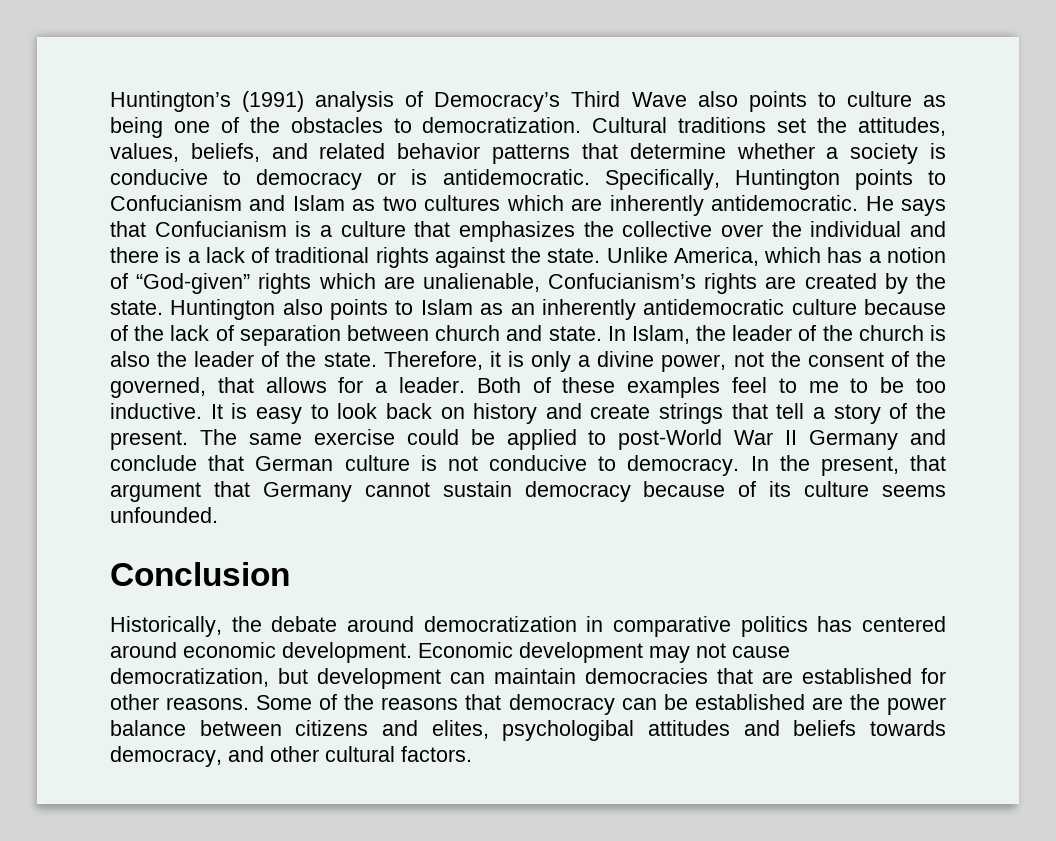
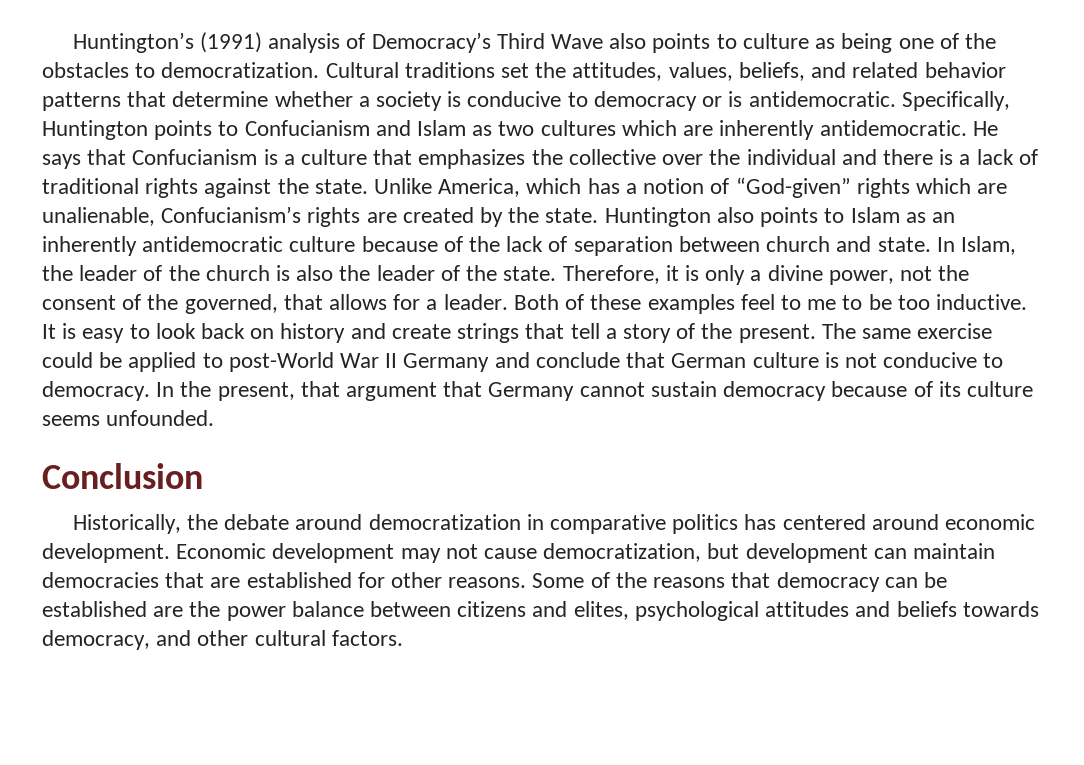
[502,720,635,741] psychologibal -> [634,601,759,621] psychological

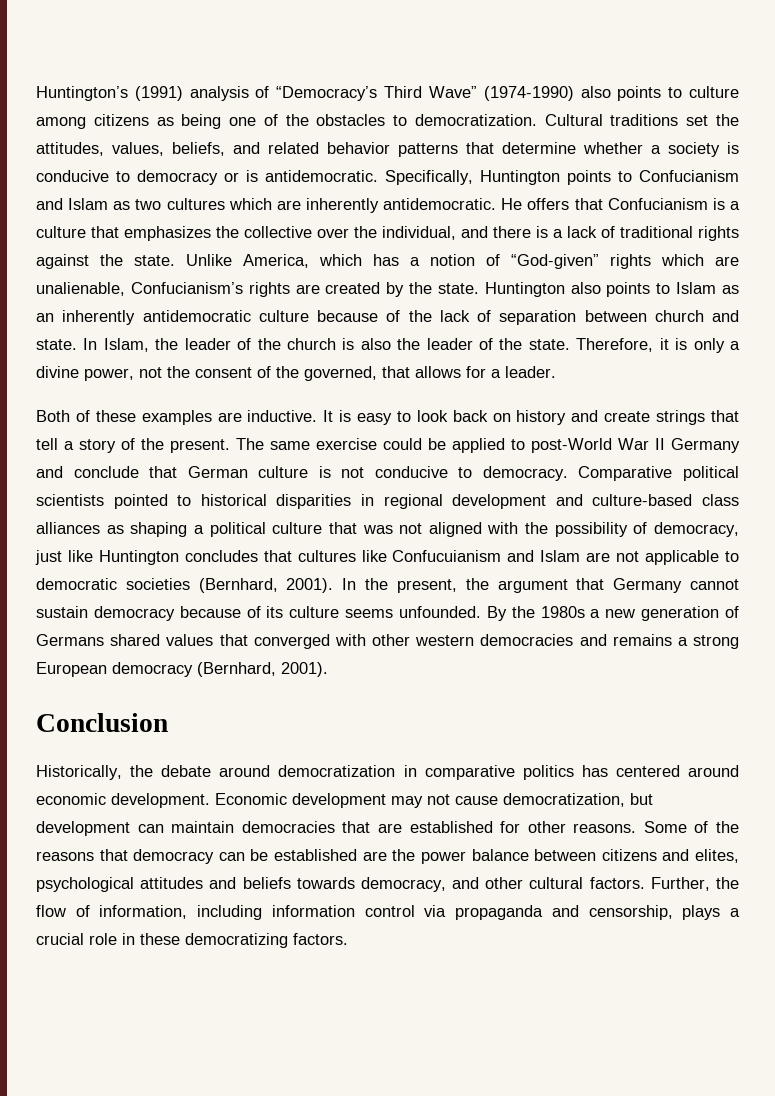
[371,32,604,53] Democracy’s Third Wave -> [276,86,574,101] “Democracy’s Third Wave” (1974-1990)
(809, 41) none -> [36,114,149,129] among citizens
[42,154,81,169] says -> [527,198,570,210] offers
[746,149,836,165] individual -> [382,226,456,240] individual,
(508, 302) none -> (556, 372) //
[740,294,930,310] feel to me to be too -> [217,412,242,422] are
(150, 391) none -> [578,466,739,481] [36,494,740,509] [36,522,739,537] [35,550,739,565] [36,578,334,593] Comparative political scientists pointed to historical disparities in regional development and culture-based class alliances as shaping a political culture that was not aligned with the possibility of democracy, just like Huntington concludes that cultures like Confucuianism and Islam are not applicable to democratic societies (Bernhard, 2001).
[300,381,340,397] that -> [465,578,489,590] the
(215, 418) none -> [486,606,739,621] [36,634,739,649] [36,662,328,677] By the 1980s a new generation of Germans shared values that converged with other western democracies and remains a strong European democracy (Bernhard, 2001).
(403, 638) none -> [650,877,739,891] [36,905,741,920] [36,933,348,948] Further, the flow of information, including information control via propaganda and censorship, plays a crucial role in these democratizing factors.

